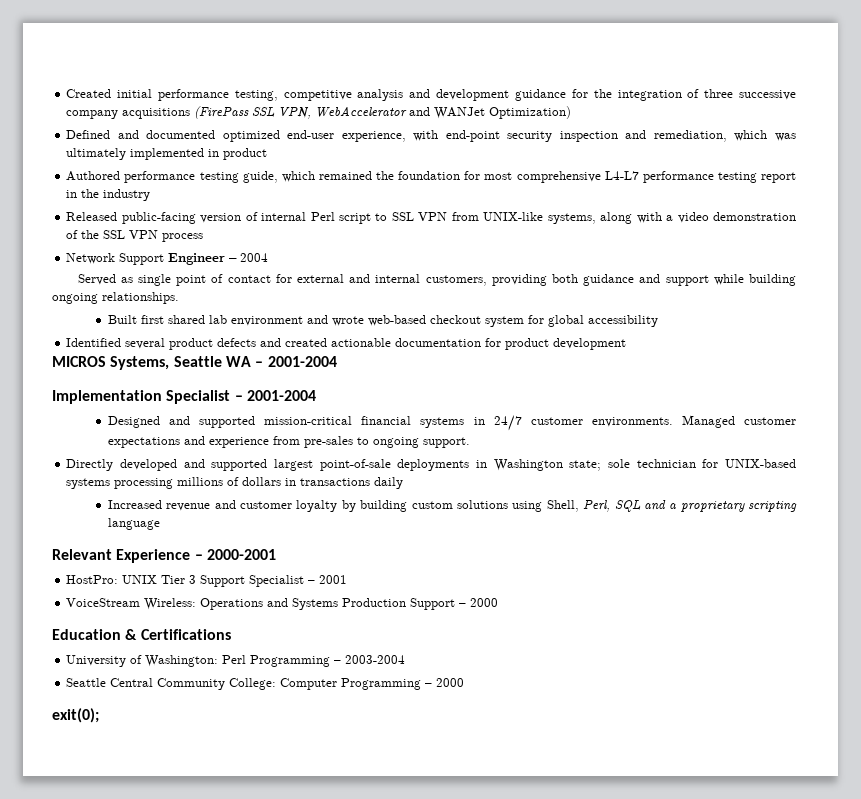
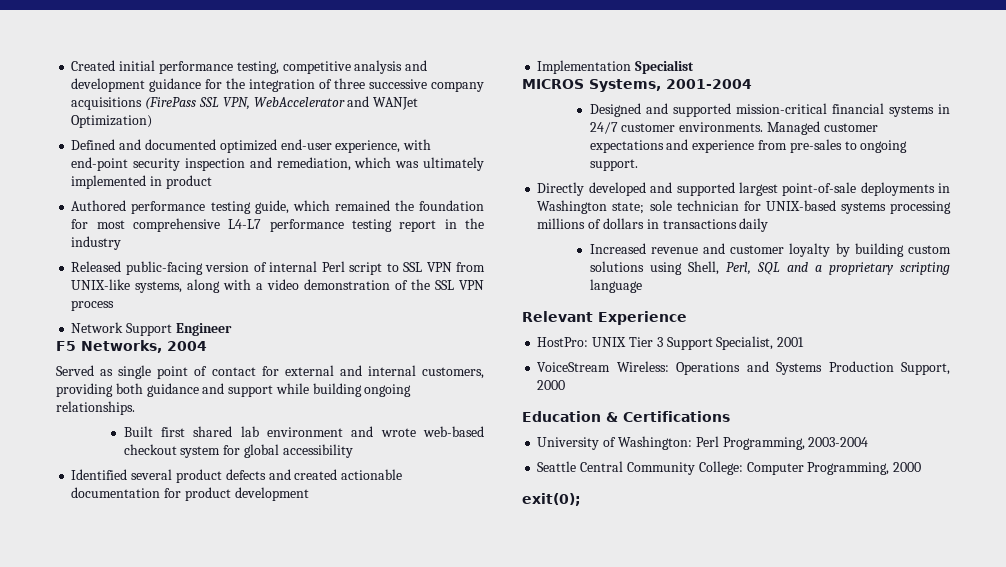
[229,258,238,262] – -> [56,340,162,353] // F5 Networks,
(627, 344) none -> [537,60,695,74] // Implementation Specialist
[173,356,337,367] [52,390,243,404] Seattle WA – 2001-2004 // Implementation Specialist – -> (661, 85) none
[194,549,276,560] – 2000-2001 -> (687, 318) none
[249,575,316,587] Specialist – -> [716,336,774,350] Specialist,
[410,598,467,610] Support – -> [901,362,950,375] Support,
[250,655,342,667] Programming – -> [722,437,805,450] Programming,
[341,678,433,690] Programming – -> [807,462,890,475] Programming,

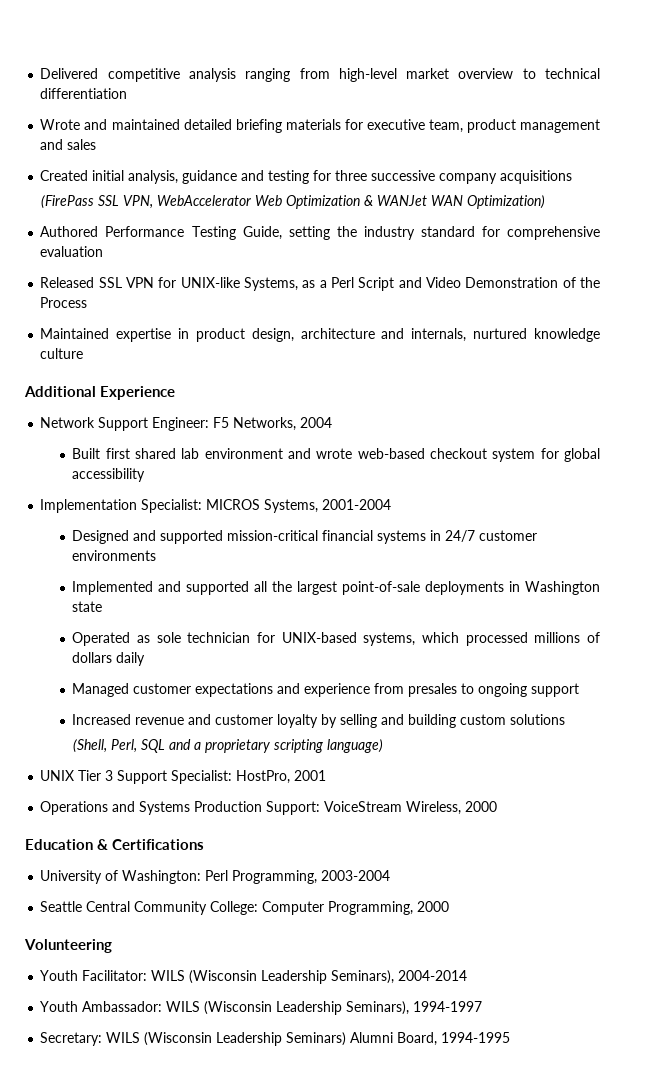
[71,60,428,74] [71,78,333,92] Created initial performance testing, competitive analysis and development guidance for the integration of -> [40,68,600,82] [40,88,128,99] [40,119,600,133] [40,139,97,150] [40,170,332,184] Delivered competitive analysis ranging from high-level market overview to technical differentiation // Wrote and maintained detailed briefing materials for executive team, product management and sales // Created initial analysis, guidance and testing for
(143, 103) none -> (573, 177) //
[347,96,419,110] [71,115,153,128] [71,139,432,153] [71,157,485,171] [71,175,212,189] [71,200,484,214] [71,218,484,232] [71,236,122,250] [71,261,485,275] [71,279,484,293] [71,300,115,311] and WANJet Optimization) // Defined and documented optimized end-user experience, with end-point security inspection and remediation, which was ultimately implemented in product // Authored performance testing guide, which remained the foundation for most comprehensive L4-L7 performance testing report in the industry // Released public-facing version of internal Perl script to SSL VPN from UNIX-like systems, along with a video demonstration of the SSL VPN process -> [254,195,545,209] [40,226,600,240] [40,246,104,257] [40,277,600,291] [40,297,88,308] [40,328,600,342] [40,348,84,359] [24,386,176,400] Web Optimization & WANJet WAN Optimization) // Authored Performance Testing Guide, setting the industry standard for comprehensive evaluation // Released SSL VPN for UNIX-like Systems, as a Perl Script and Video Demonstration of the Process // Maintained expertise in product design, architecture and internals, nurtured knowledge culture // Additional Experience
[175,323,232,336] Engineer // -> [152,417,210,431] Engineer:
[56,365,485,379] [56,383,412,397] [56,401,135,415] // Served as single point of contact for external and internal customers, providing both guidance and support while building ongoing relationships. -> (333, 422) none
[71,469,403,483] [71,487,309,501] // Identified several product defects and created actionable documentation for product development -> (146, 475) none
[635,60,695,74] Specialist // -> [141,499,203,513] Specialist:
[679,122,764,132] environments. -> [72,550,157,561] [72,581,600,595] [72,601,103,612] [72,632,600,646] [72,652,146,666] environments // Implemented and supported all the largest point-of-sale deployments in Washington state // Operated as sole technician for UNIX-based systems, which processed millions of dollars daily //
[789,139,842,153] pre-sales -> [408,683,458,697] presales
[589,159,638,171] [537,182,950,196] [537,200,951,214] [537,218,769,232] support. // Directly developed and supported largest point-of-sale deployments in Washington state; sole technician for UNIX-based systems processing millions of dollars in transactions daily -> [531,683,580,697] support
(850, 250) none -> [340,714,405,728] selling and
[649,261,719,275] using Shell, -> [72,739,107,753] // (Shell,
[589,279,642,293] [522,311,687,325] [537,337,589,347] language // Relevant Experience // HostPro: -> [326,739,383,753] language) //
[716,336,774,350] Specialist, -> [171,770,291,784] Specialist: HostPro,
[537,361,669,372] VoiceStream Wireless: -> (327, 775) none
[901,362,950,375] Support, -> [266,801,462,815] Support: VoiceStream Wireless,
[522,493,581,506] exit(0); -> [24,939,112,953] [40,970,468,984] [40,1001,483,1015] [40,1032,511,1046] Volunteering // Youth Facilitator: WILS (Wisconsin Leadership Seminars), 2004-2014 // Youth Ambassador: WILS (Wisconsin Leadership Seminars), 1994-1997 // Secretary: WILS (Wisconsin Leadership Seminars) Alumni Board, 1994-1995

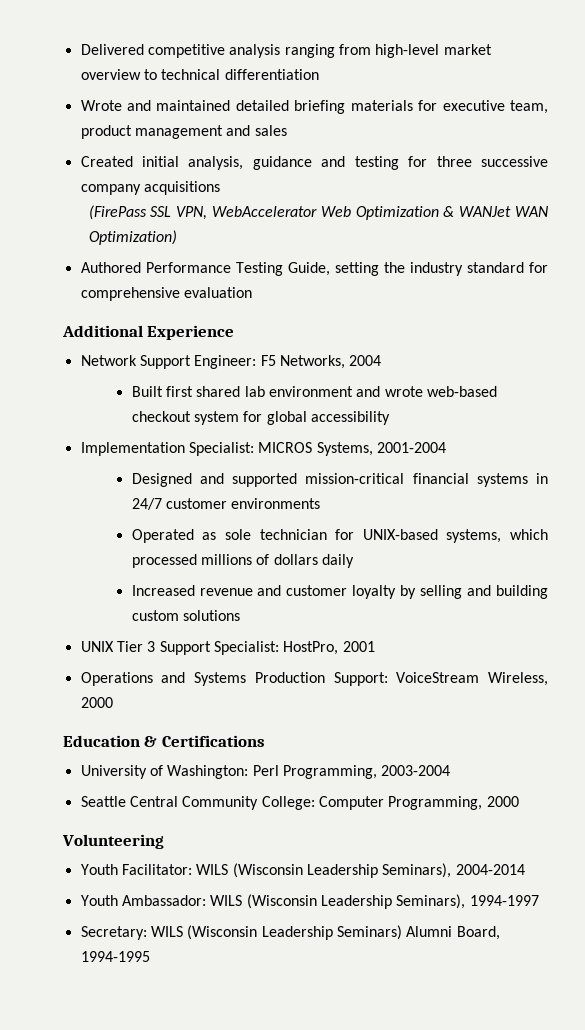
[40,277,600,291] [40,297,88,308] [40,328,600,342] [40,348,84,359] // Released SSL VPN for UNIX-like Systems, as a Perl Script and Video Demonstration of the Process // Maintained expertise in product design, architecture and internals, nurtured knowledge culture -> (252, 292) none
[72,581,600,595] [72,601,103,612] // Implemented and supported all the largest point-of-sale deployments in Washington state -> (321, 503) none
[72,683,580,697] // Managed customer expectations and experience from presales to ongoing support -> (354, 561) none
[72,739,383,753] // (Shell, Perl, SQL and a proprietary scripting language) -> (240, 615) none

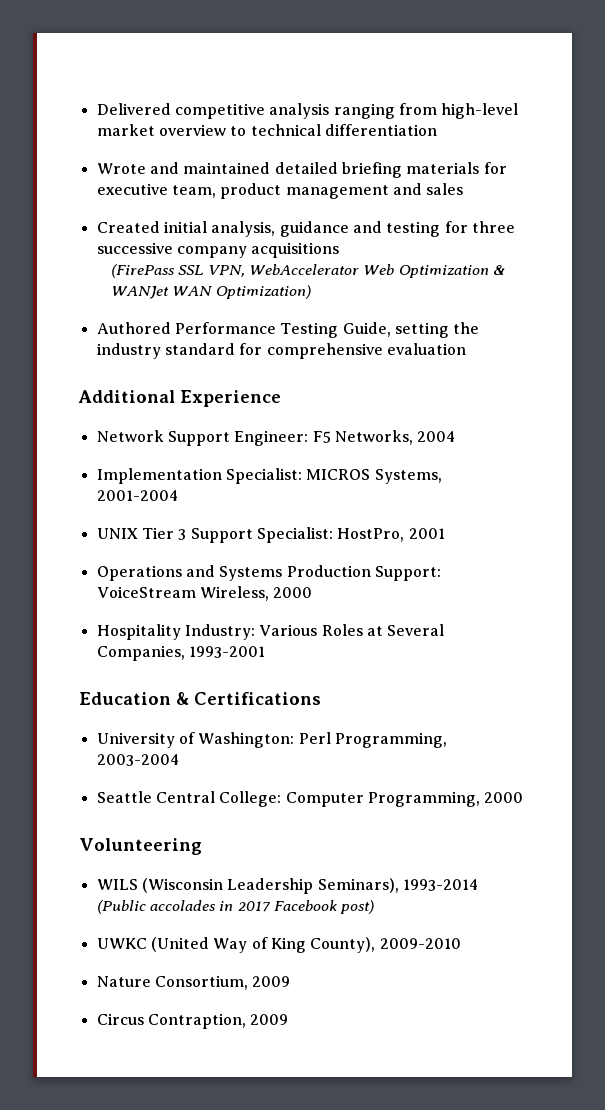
[131,386,497,397] [131,411,390,425] // Built first shared lab environment and wrote web-based checkout system for global accessibility -> (456, 436) none
[131,473,548,487] [131,498,321,510] [131,529,548,543] [131,554,354,568] [131,585,548,599] [131,610,240,621] // Designed and supported mission-critical financial systems in 24/7 customer environments // Operated as sole technician for UNIX-based systems, which processed millions of dollars daily // Increased revenue and customer loyalty by selling and building custom solutions -> (178, 495) none
(113, 702) none -> [96,624,445,640] [96,645,265,661] // Hospitality Industry: Various Roles at Several Companies, 1993-2001
[182,796,259,810] Community -> (215, 797) none
[80,863,525,878] [80,894,539,909] [80,925,500,940] [80,951,150,962] Youth Facilitator: WILS (Wisconsin Leadership Seminars), 2004-2014 // Youth Ambassador: WILS (Wisconsin Leadership Seminars), 1994-1997 // Secretary: WILS (Wisconsin Leadership Seminars) Alumni Board, 1994-1995 -> [96,878,478,894] [96,900,375,914] [96,937,461,953] [96,975,291,990] [96,1013,289,1029] WILS (Wisconsin Leadership Seminars), 1993-2014 (Public accolades in 2017 Facebook post) // UWKC (United Way of King County), 2009-2010 // Nature Consortium, 2009 // Circus Contraption, 2009

